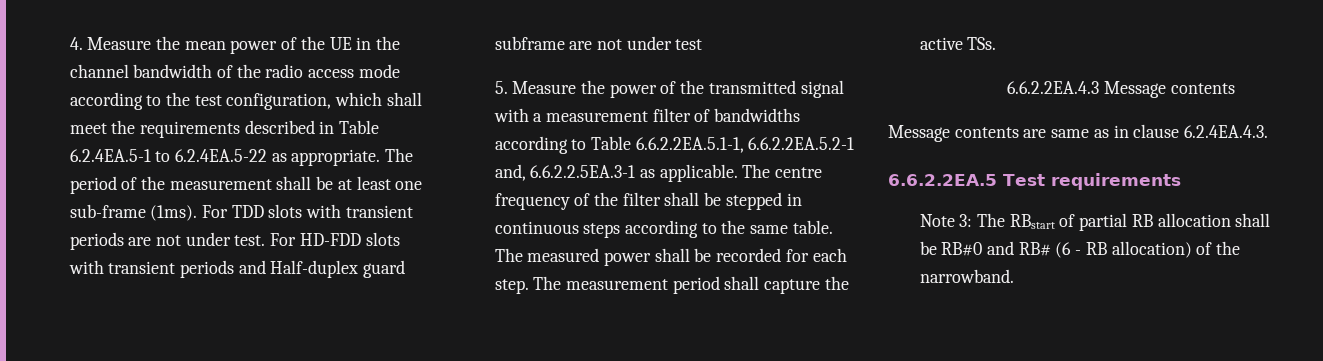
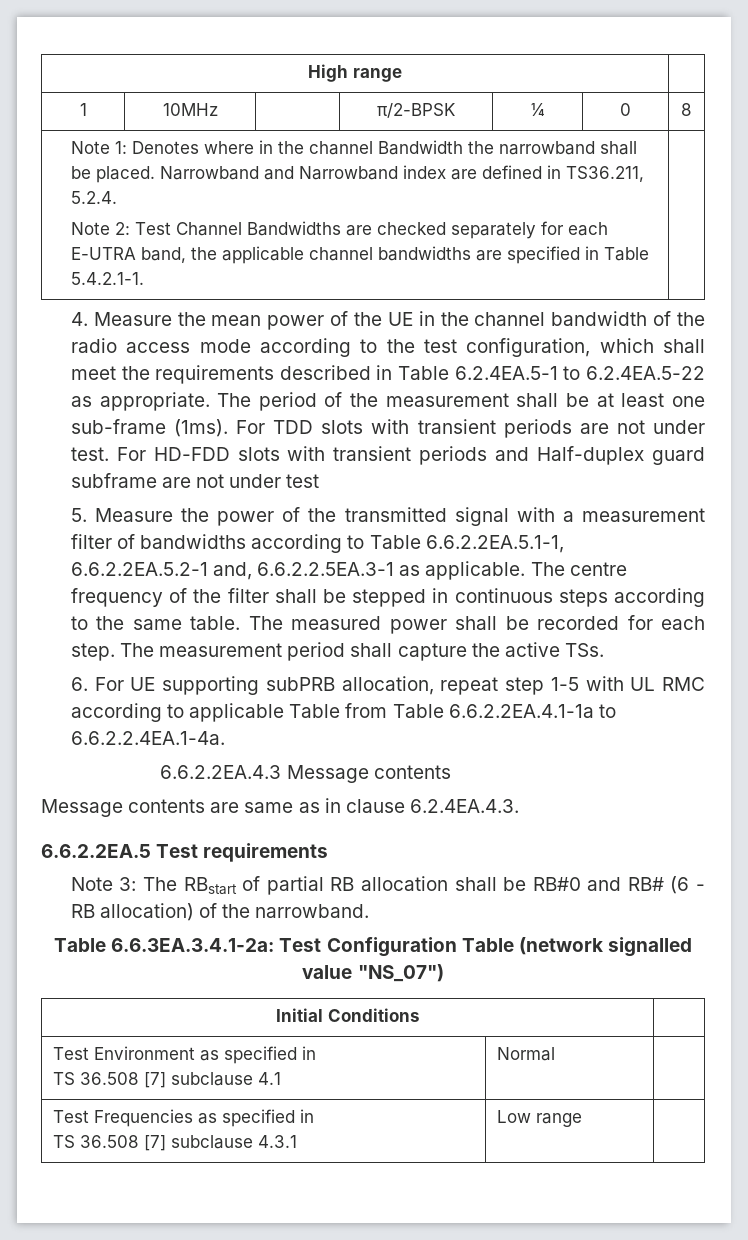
(69, 43) none -> [308,64,402,82] [79,103,87,116] [162,103,218,116] [377,103,455,118] [530,103,545,116] [620,103,631,116] [681,103,692,116] [70,140,637,155] [70,165,644,183] [70,191,117,204] [70,221,608,239] [70,246,649,264] [70,272,144,285] High range | // 1 | 10MHz | | π/2-BPSK | ¼ | 0 | 8 // Note 1: Denotes where in the channel Bandwidth the narrowband shall be placed. Narrowband and Narrowband index are defined in TS36.211, 5.2.4. // Note 2: Test Channel Bandwidths are checked separately for each E-UTRA band, the applicable channel bandwidths are specified in Table 5.4.2.1-1. | //
(997, 43) none -> [70,676,705,695] [70,703,616,722] [70,731,225,745] // 6. For UE supporting subPRB allocation, repeat step 1-5 with UL RMC according to applicable Table from Table 6.6.2.2EA.4.1-1a to 6.6.2.2.4EA.1-4a.
(1014, 276) none -> [54,937,692,957] [302,964,444,982] [275,1008,420,1022] [52,1046,316,1064] [52,1072,281,1088] [496,1047,555,1061] [52,1109,314,1127] [52,1135,297,1151] [496,1110,582,1127] // Table 6.6.3EA.3.4.1-2a: Test Configuration Table (network signalled value "NS_07") // Initial Conditions | // Test Environment as specified in // TS 36.508 [7] subclause 4.1 | Normal | // Test Frequencies as specified in // TS 36.508 [7] subclause 4.3.1 | Low range |

